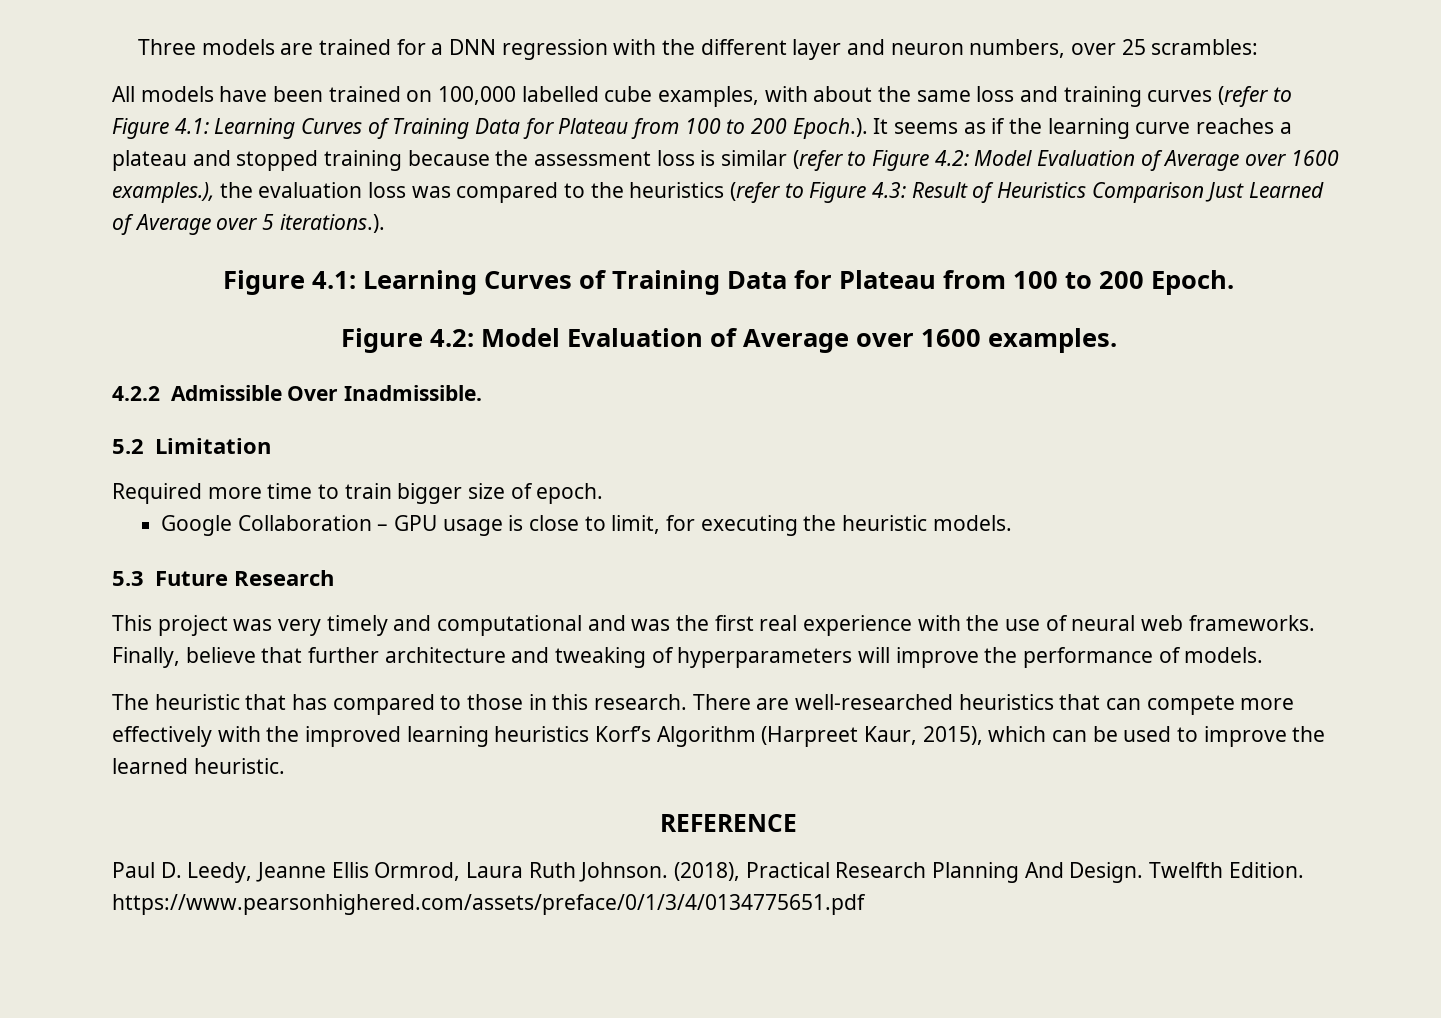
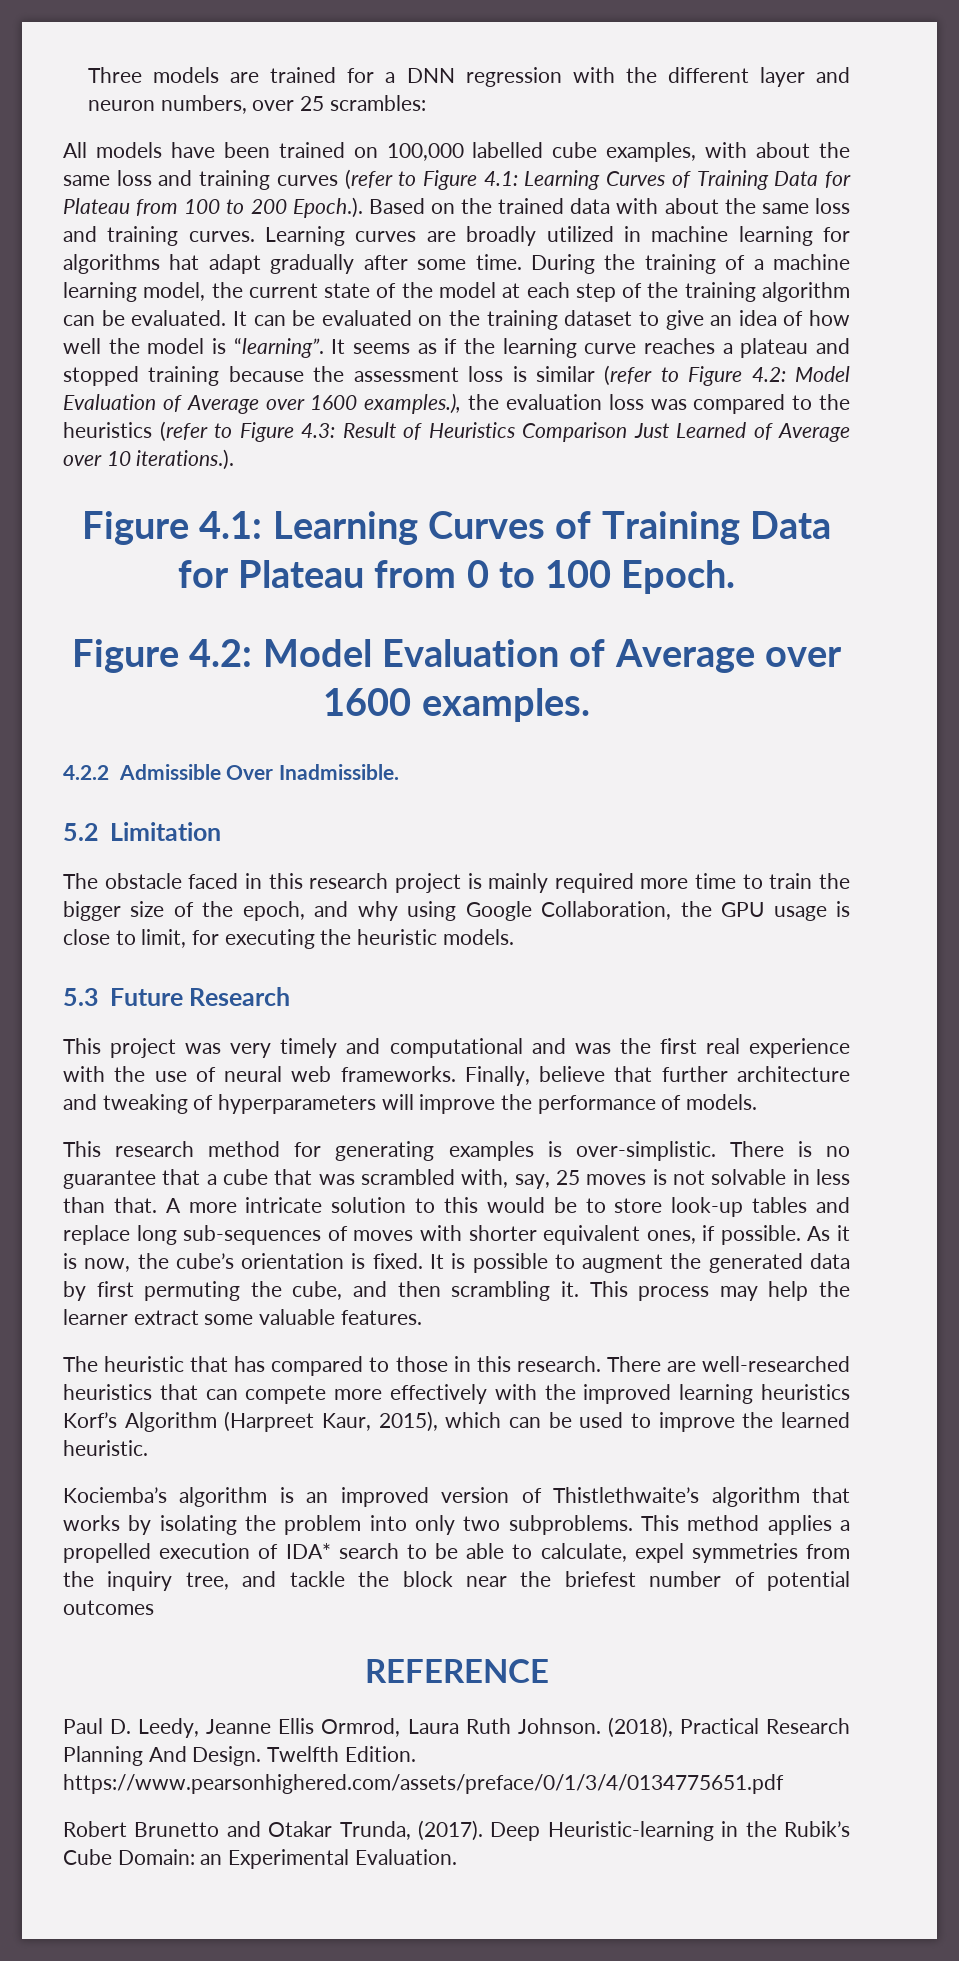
(868, 128) none -> [368,198,850,214] [63,226,851,246] [63,254,850,274] [63,282,851,302] [63,310,850,330] [63,337,324,358] Based on the trained data with about the same loss and training curves. Learning curves are broadly utilized in machine learning for algorithms hat adapt gradually after some time. During the training of a machine learning model, the current state of the model at each step of the training algorithm can be evaluated. It can be evaluated on the training dataset to give an idea of how well the model is “learning”.
[262,214,275,230] 5 -> [106,451,131,466] 10
[1013,271,1144,289] 100 to 200 -> [466,560,612,588] 0 to 100
[112,483,202,504] Required -> [63,873,634,893] The obstacle faced in this research project is mainly required
(392, 491) none -> [818,873,850,889] the
[536,483,604,504] [161,515,389,536] epoch. // Google Collaboration – -> [202,901,712,921] the epoch, and why using Google Collaboration, the
(1264, 655) none -> [63,1141,851,1161] [63,1169,850,1189] [63,1197,850,1217] [63,1225,851,1245] [63,1253,851,1273] [63,1281,851,1301] [63,1309,422,1325] // This research method for generating examples is over-simplistic. There is no guarantee that a cube that was scrambled with, say, 25 moves is not solvable in less than that. A more intricate solution to this would be to store look-up tables and replace long sub-sequences of moves with shorter equivalent ones, if possible. As it is now, the cube’s orientation is fixed. It is possible to augment the generated data by first permuting the cube, and then scrambling it. This process may help the learner extract some valuable features.
(285, 766) none -> [63,1487,851,1507] [63,1515,851,1535] [63,1543,850,1563] [63,1571,850,1591] [63,1600,154,1615] // Kociemba’s algorithm is an improved version of Thistlethwaite’s algorithm that works by isolating the problem into only two subproblems. This method applies a propelled execution of IDA* search to be able to calculate, expel symmetries from the inquiry tree, and tackle the block near the briefest number of potential outcomes
(866, 904) none -> [63,1820,850,1841] [63,1849,457,1869] // Robert Brunetto and Otakar Trunda, (2017). Deep Heuristic-learning in the Rubik’s Cube Domain: an Experimental Evaluation.

